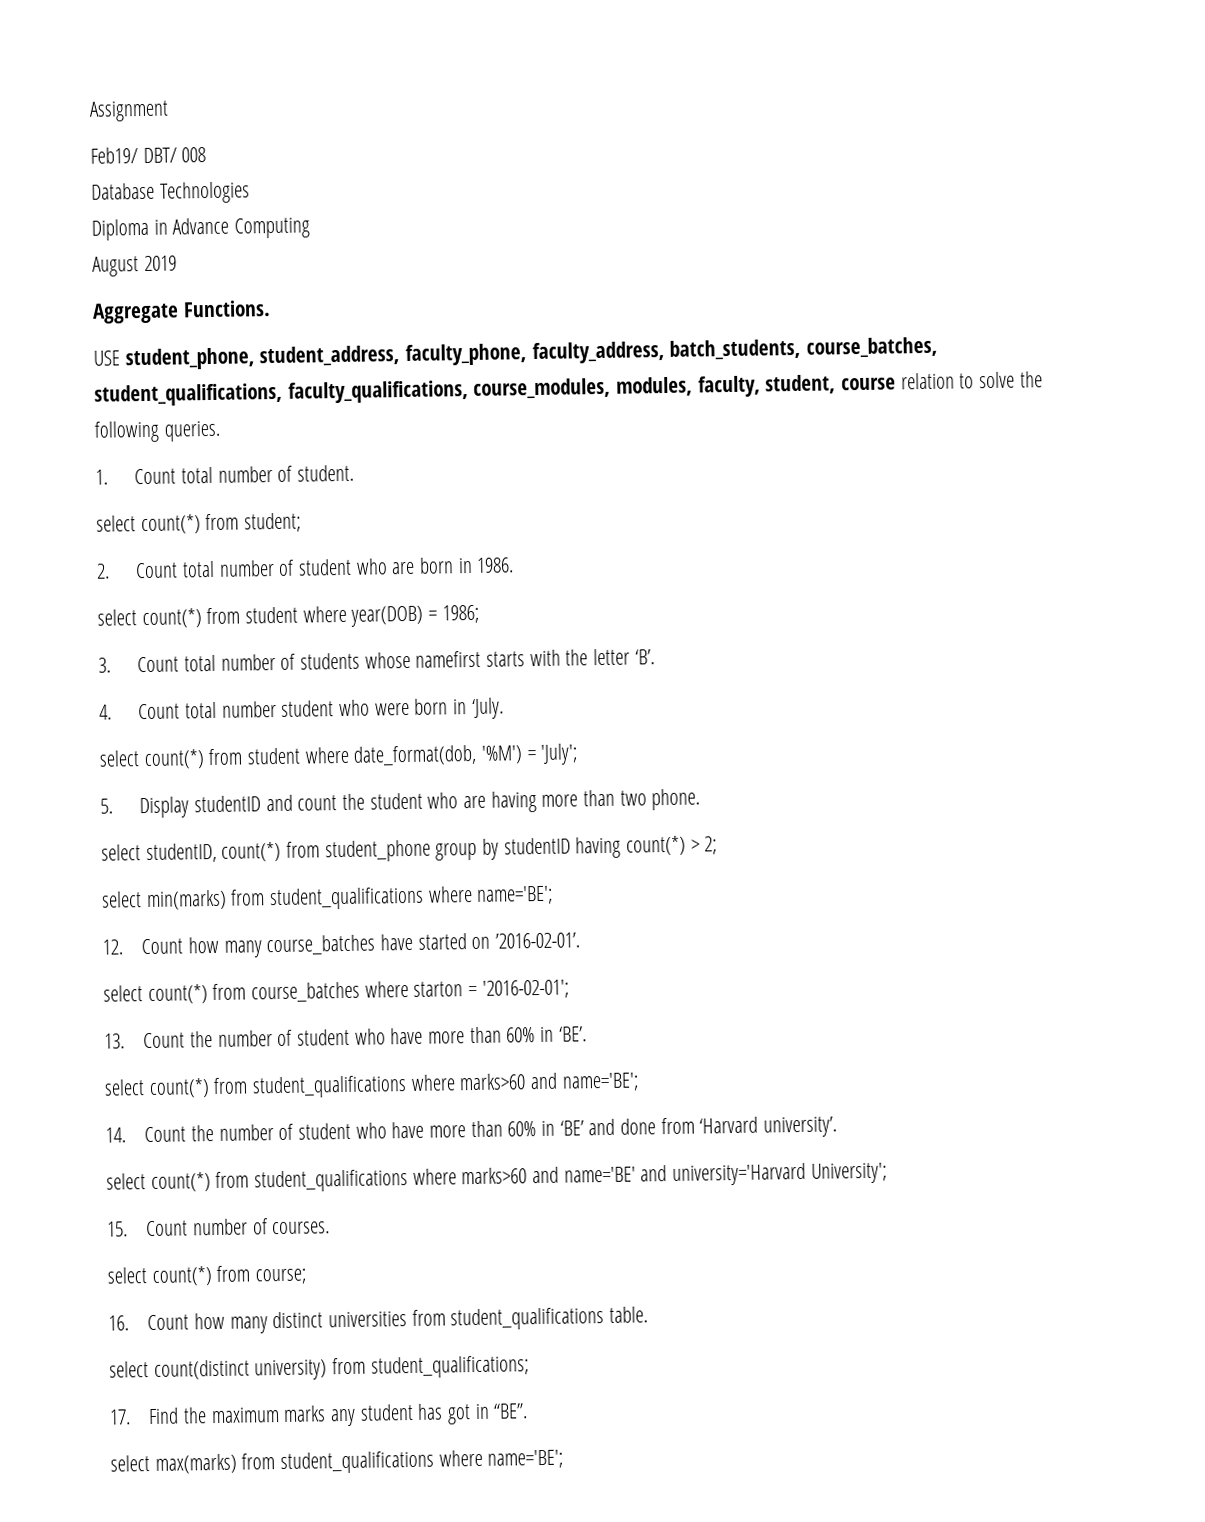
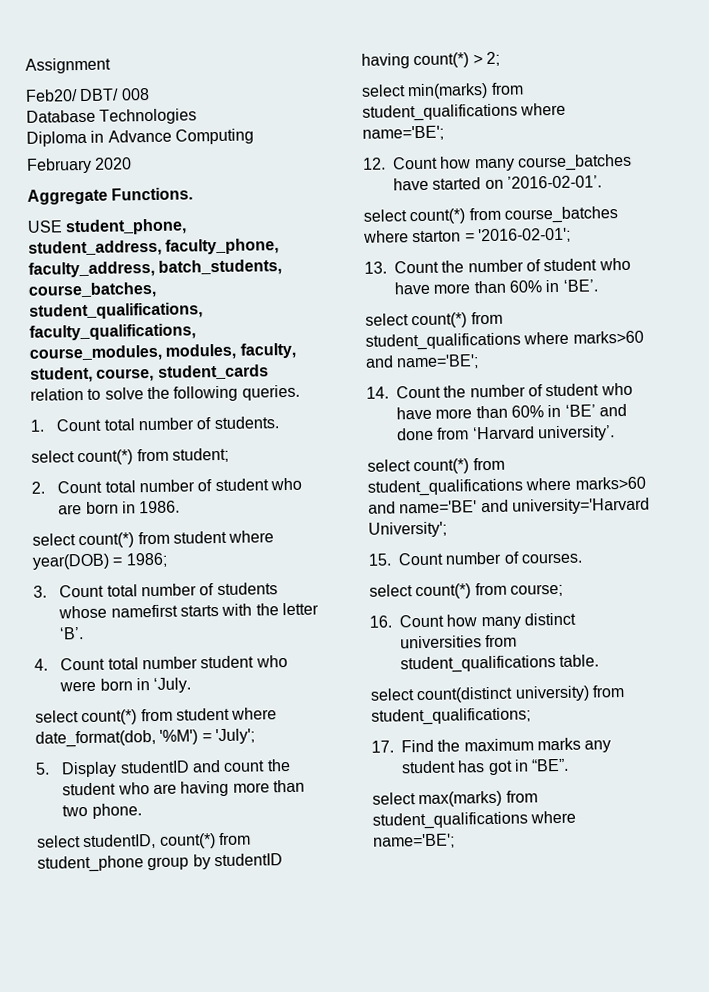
[90,147,138,164] Feb19/ -> [25,89,78,102] Feb20/
[92,255,177,277] August 2019 -> [26,157,133,174] February 2020
[841,377,897,391] course -> [96,364,269,382] course, student_cards
[296,464,354,482] student. -> [213,416,279,430] students.

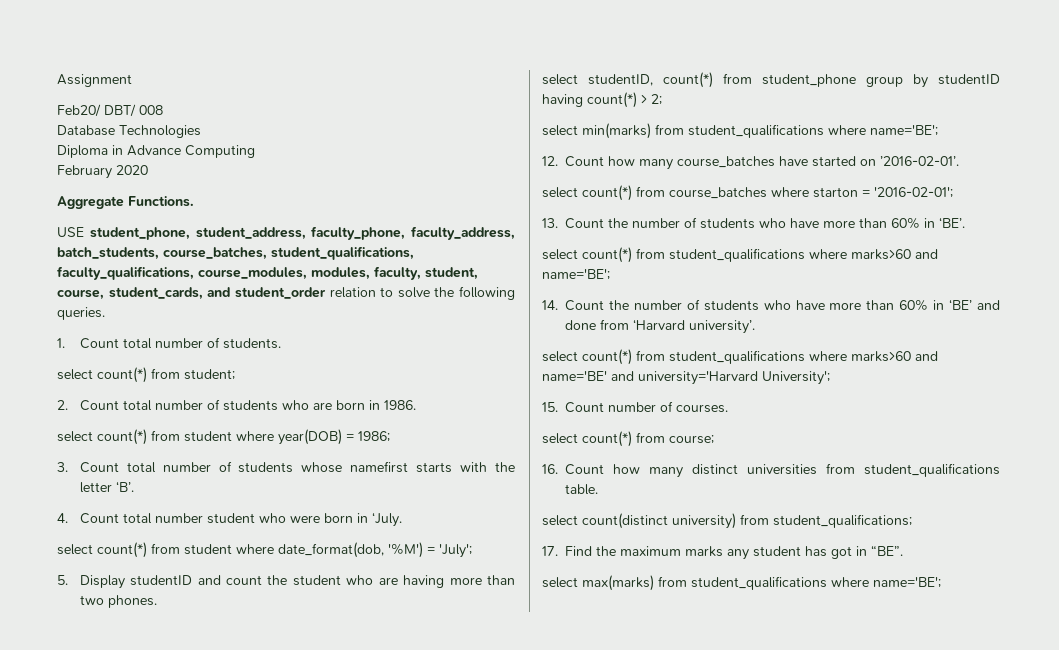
[157,364,269,380] student_cards -> [108,287,326,300] student_cards, and student_order
[214,478,269,492] student -> [222,400,278,411] students
[91,803,142,819] phone. -> [107,595,157,608] phones.
[543,258,598,272] student -> [700,218,755,229] students
[545,383,600,397] student -> [703,300,759,311] students

